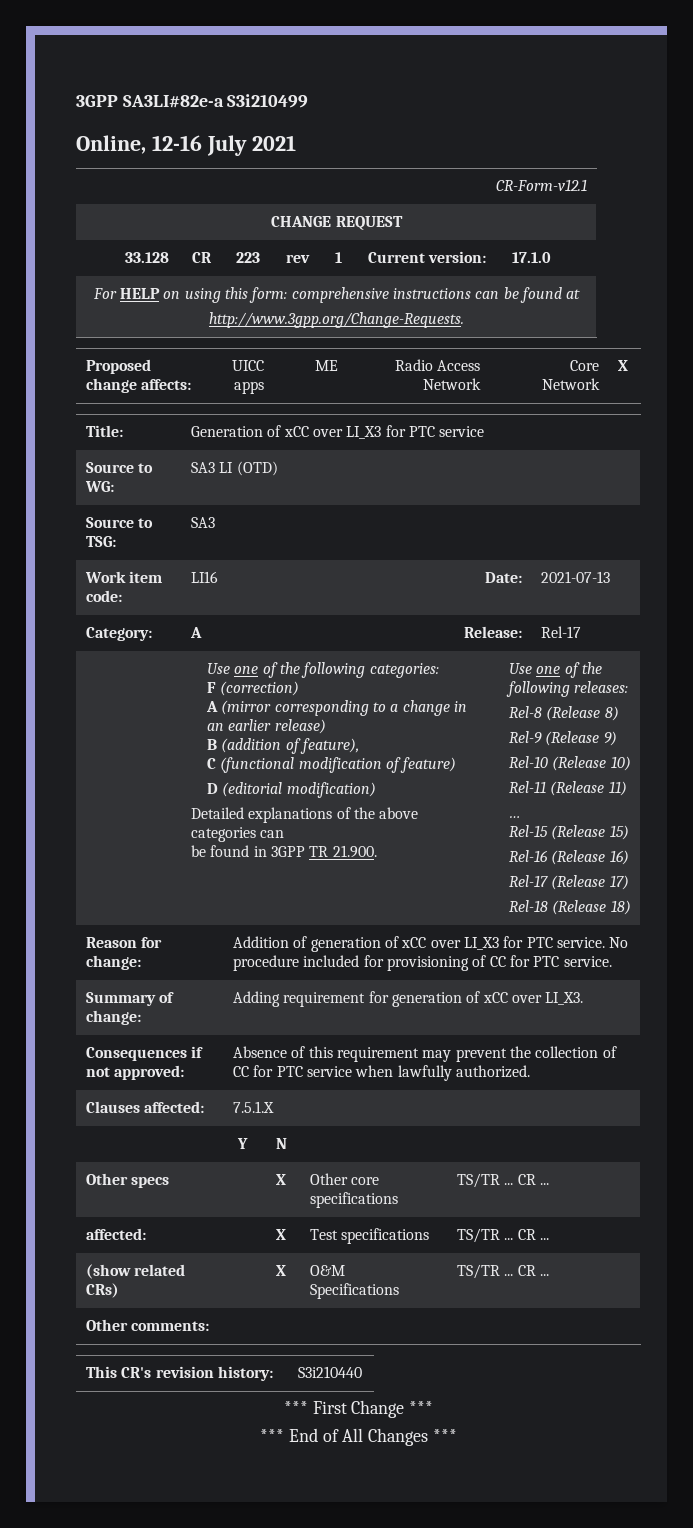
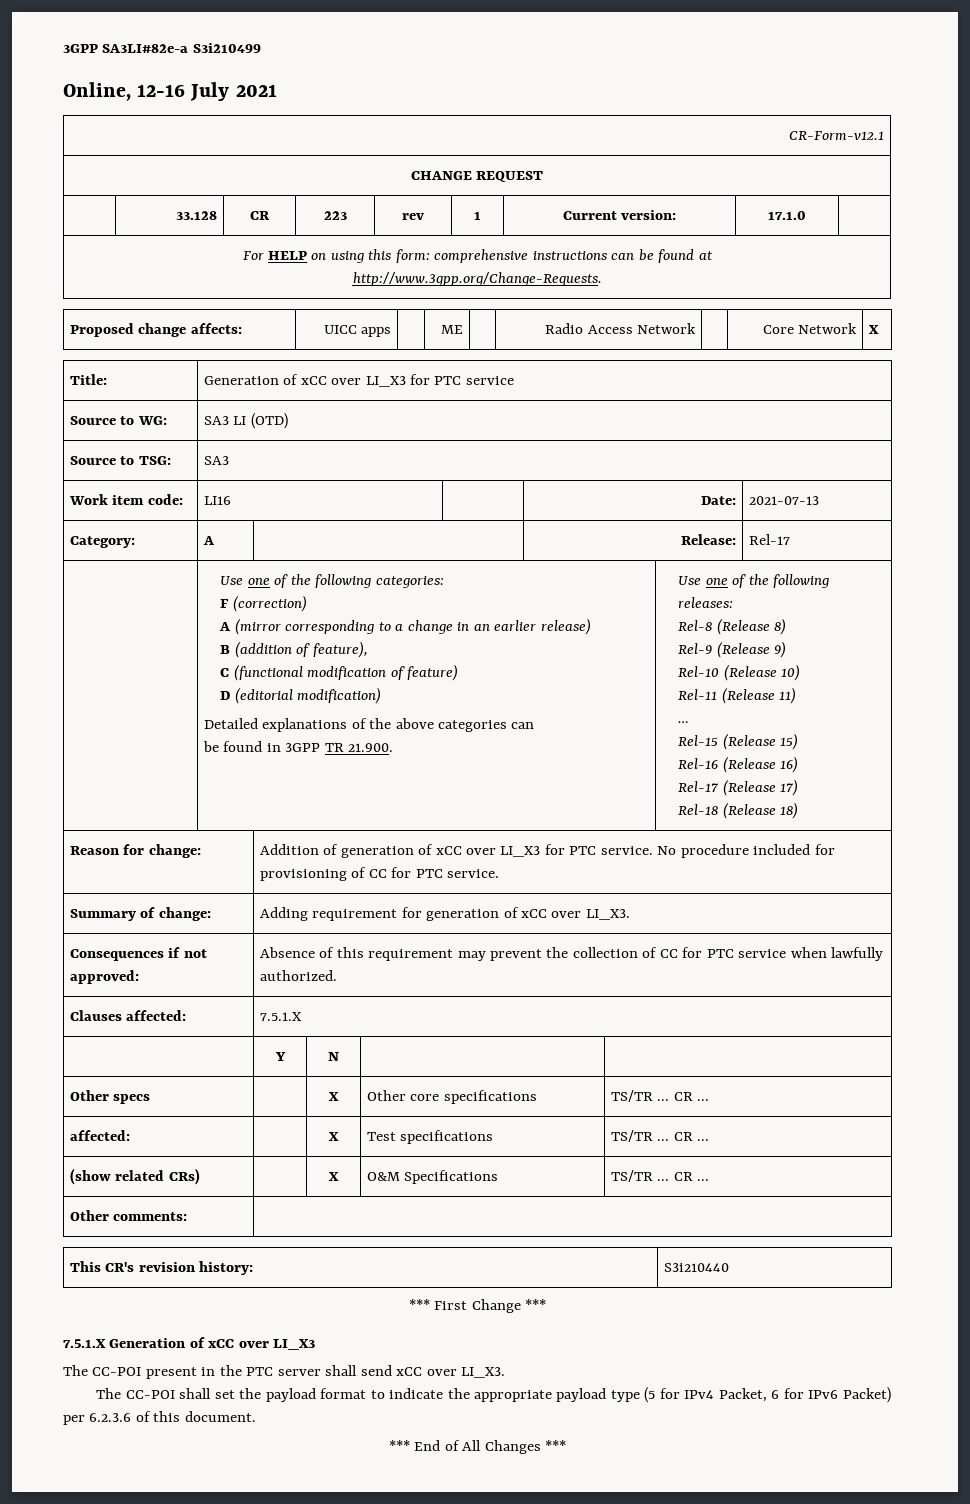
(434, 1407) none -> [63,1337,316,1350] [63,1365,506,1379] [96,1387,891,1403] [63,1411,256,1425] // 7.5.1.X Generation of xCC over LI_X3 // The CC-POI present in the PTC server shall send xCC over LI_X3. // The CC-POI shall set the payload format to indicate the appropriate payload type (5 for IPv4 Packet, 6 for IPv6 Packet) per 6.2.3.6 of this document.

